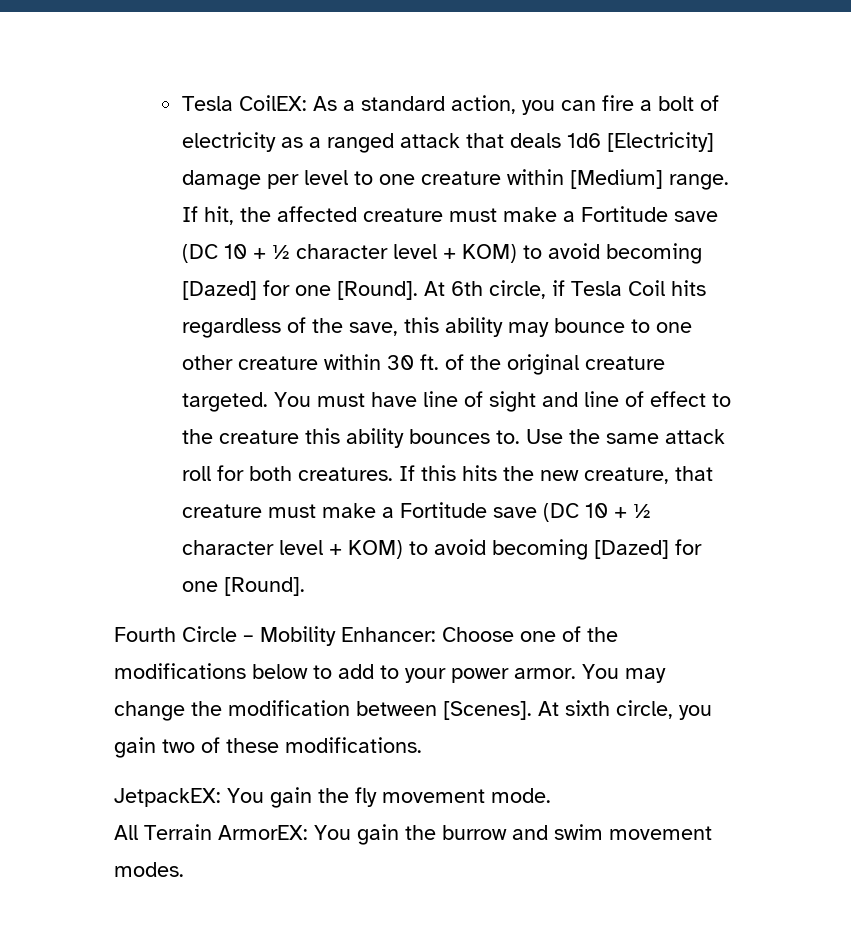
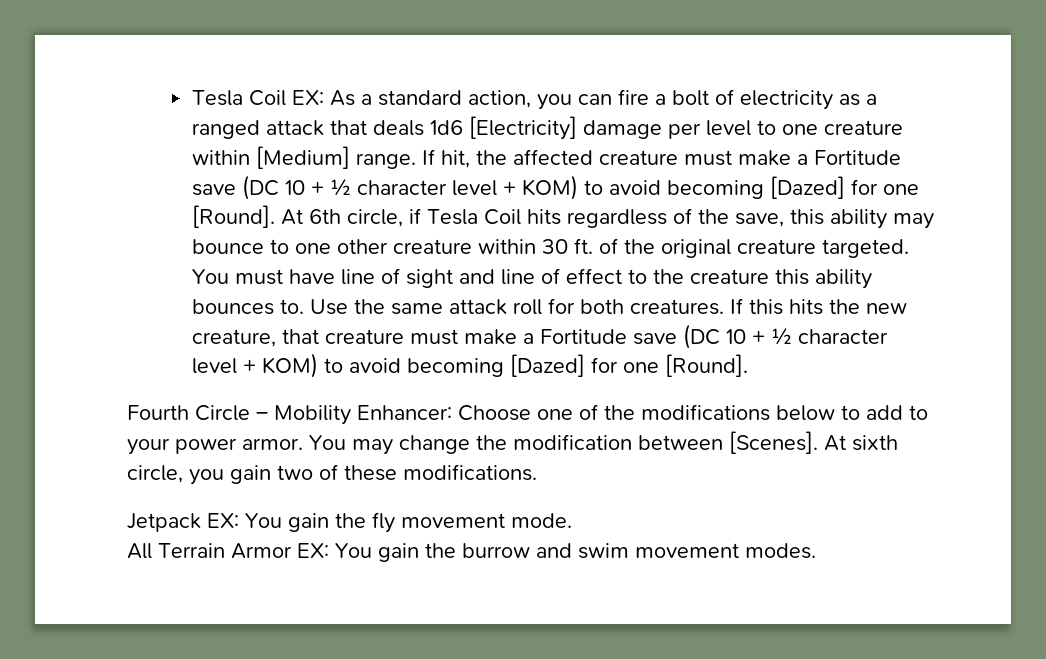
[181,95,307,111] Tesla CoilEX: -> [192,90,325,106] Tesla Coil EX:
[114,788,221,807] JetpackEX: -> [127,513,239,532] Jetpack EX:
[218,825,308,840] ArmorEX: -> [231,543,329,559] Armor EX:

